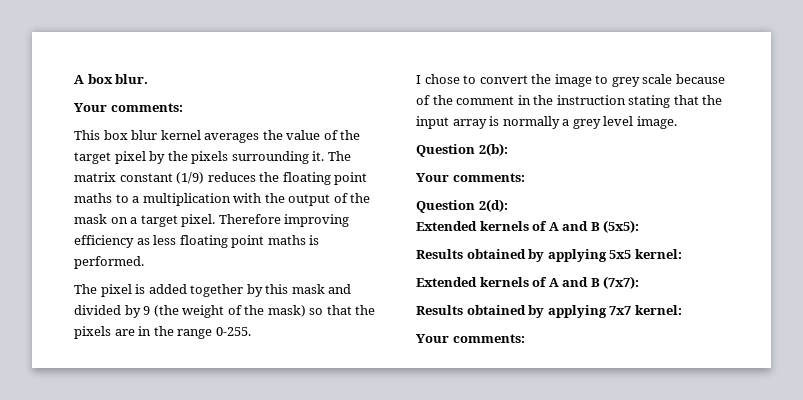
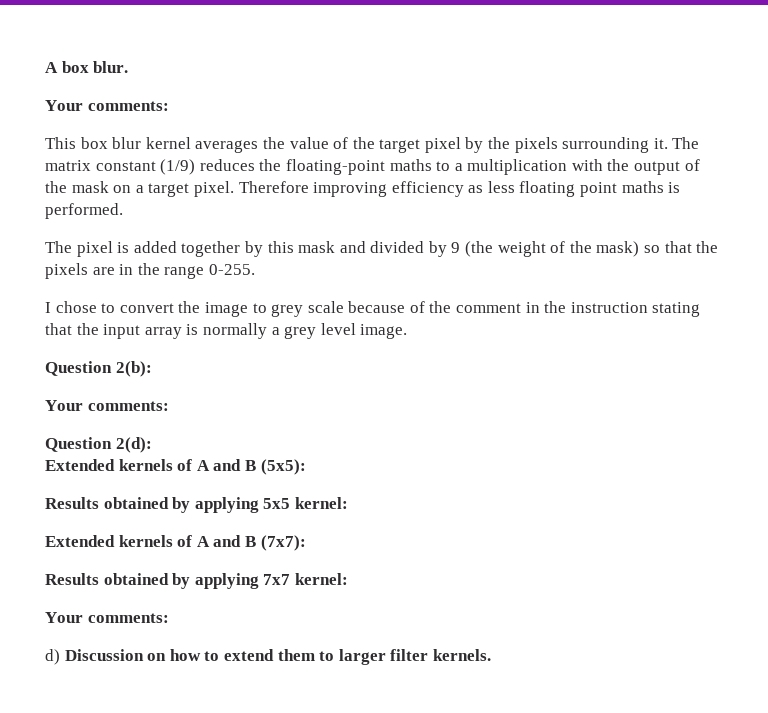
[282,172,368,185] floating point -> [285,159,385,175] floating-point
(525, 338) none -> [45,649,491,665] // d) Discussion on how to extend them to larger filter kernels.

